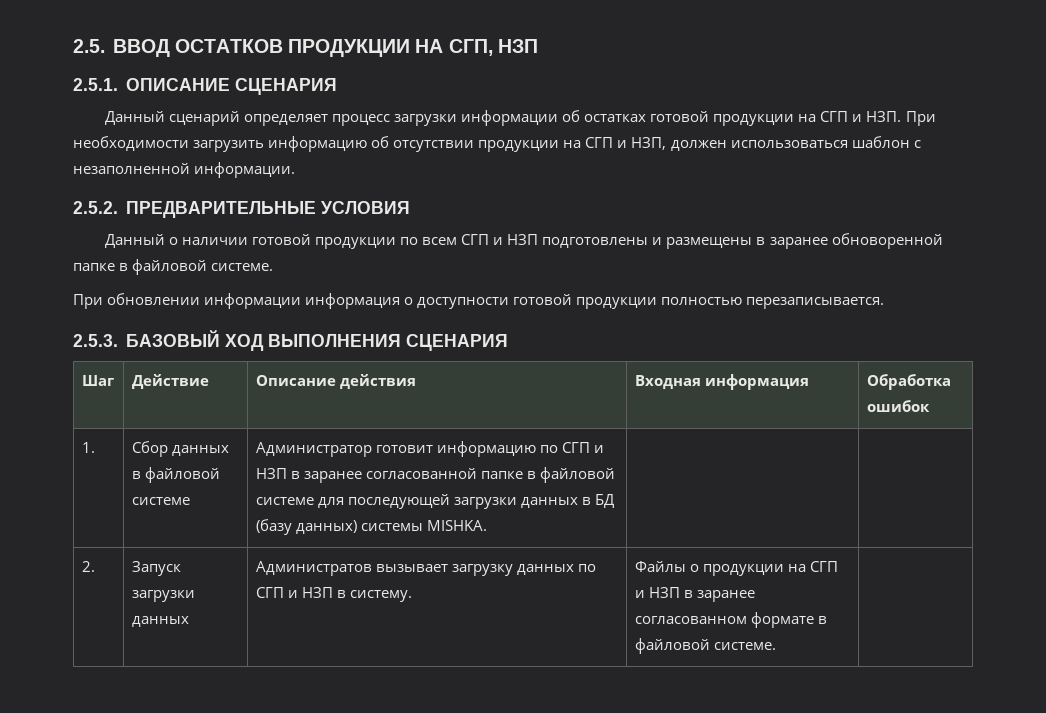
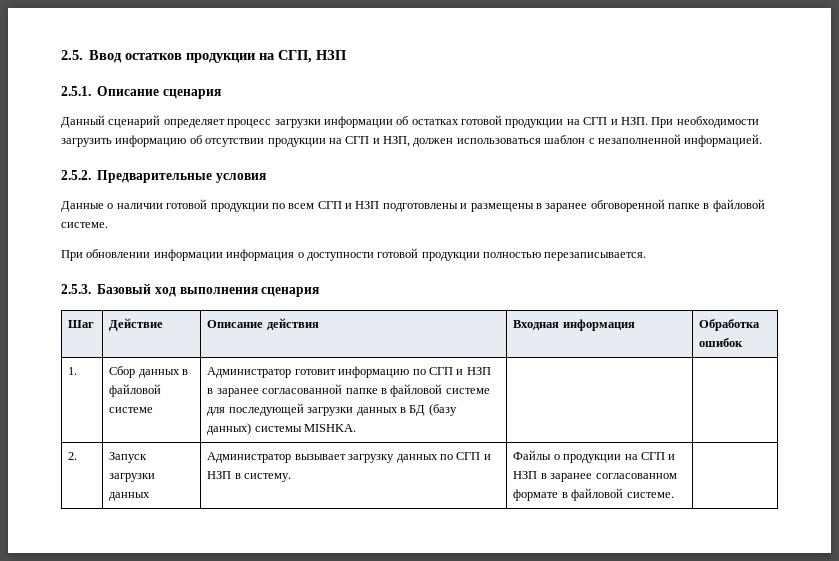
[112,39,444,57] ВВОД ОСТАТКОВ ПРОДУКЦИИ НА -> [89,50,276,63] Ввод остатков продукции на
[125,78,337,95] ОПИСАНИЕ СЦЕНАРИЯ -> [97,86,221,99] Описание сценария
[194,162,296,178] информации. -> [684,134,763,147] информацией.
[125,201,410,218] [104,234,165,248] ПРЕДВАРИТЕЛЬНЫЕ УСЛОВИЯ // Данный -> [97,170,266,183] [61,201,104,212] Предварительные условия // Данные
[831,233,943,249] обноворенной -> [590,199,665,212] обговоренной
[125,330,508,351] БАЗОВЫЙ ХОД ВЫПОЛНЕНИЯ СЦЕНАРИЯ -> [97,283,320,297] Базовый ход выполнения сценария
[255,561,372,576] Администратов -> [207,452,292,463] Администратор

